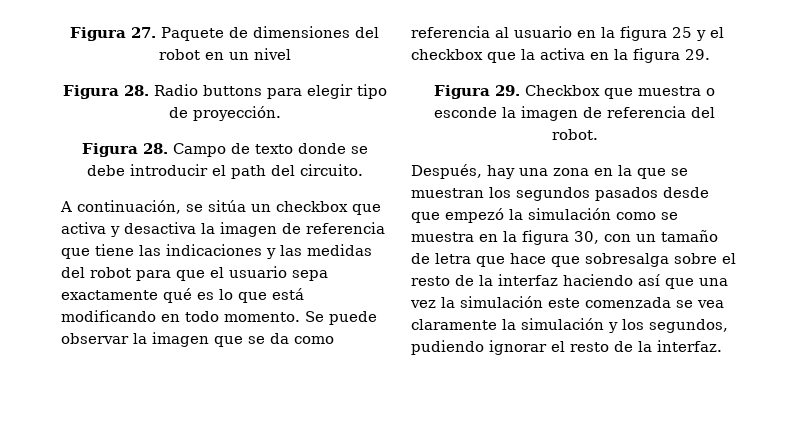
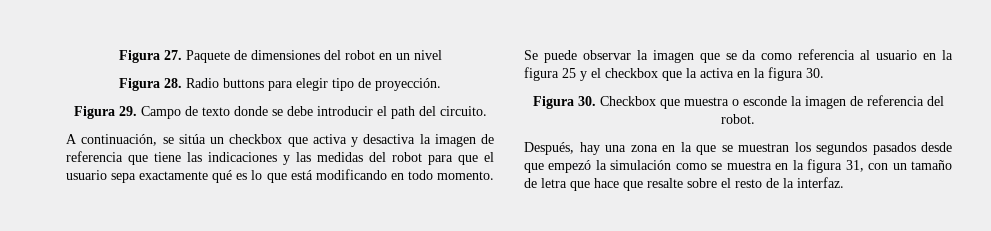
[142,143,168,154] 28. -> [118,106,137,116] 29.
[685,49,710,60] [434,85,520,99] 29. // Figura 29. -> [806,68,824,78] [532,96,596,109] 30. // Figura 30.
[574,231,599,244] 30, -> [845,160,864,172] 31,
[585,253,669,267] sobresalga -> [647,178,683,188] resalte
[498,274,728,289] [410,296,724,308] [411,318,728,333] [411,340,652,355] interfaz haciendo así que una vez la simulación este comenzada se vea claramente la simulación y los segundos, pudiendo ignorar el resto de la -> (794, 183) none

